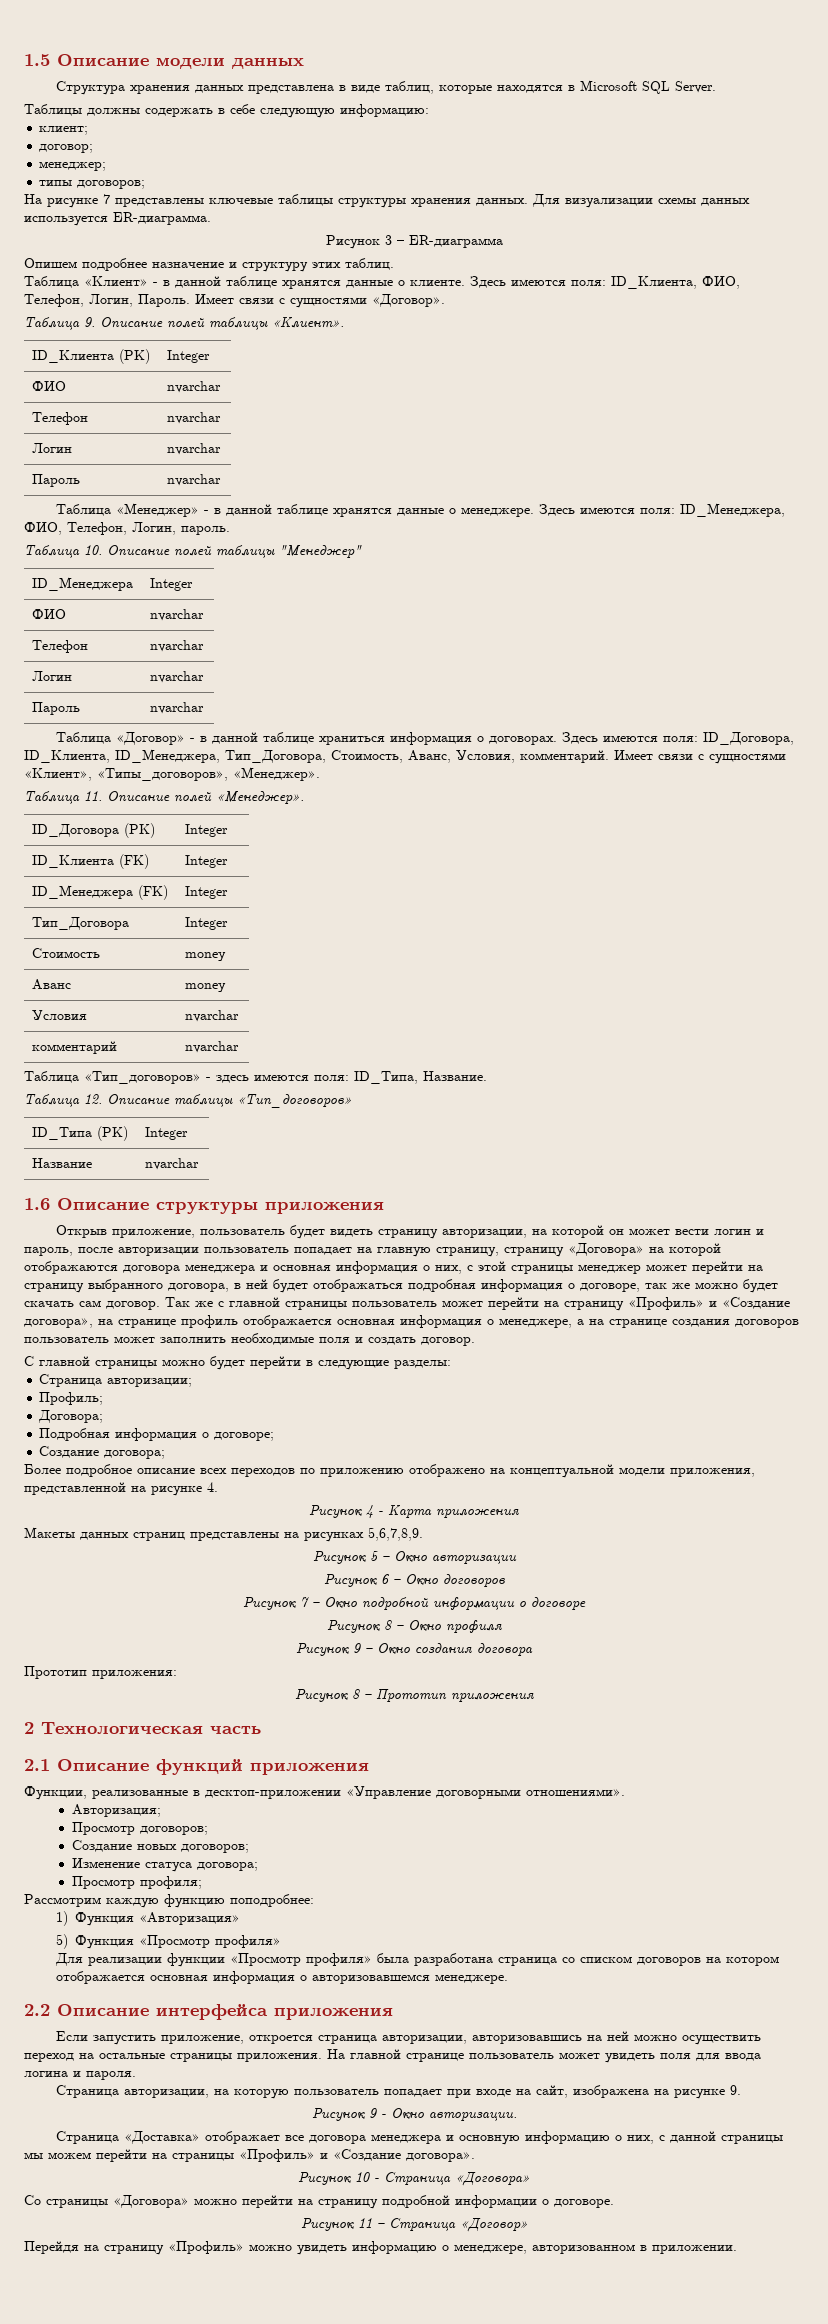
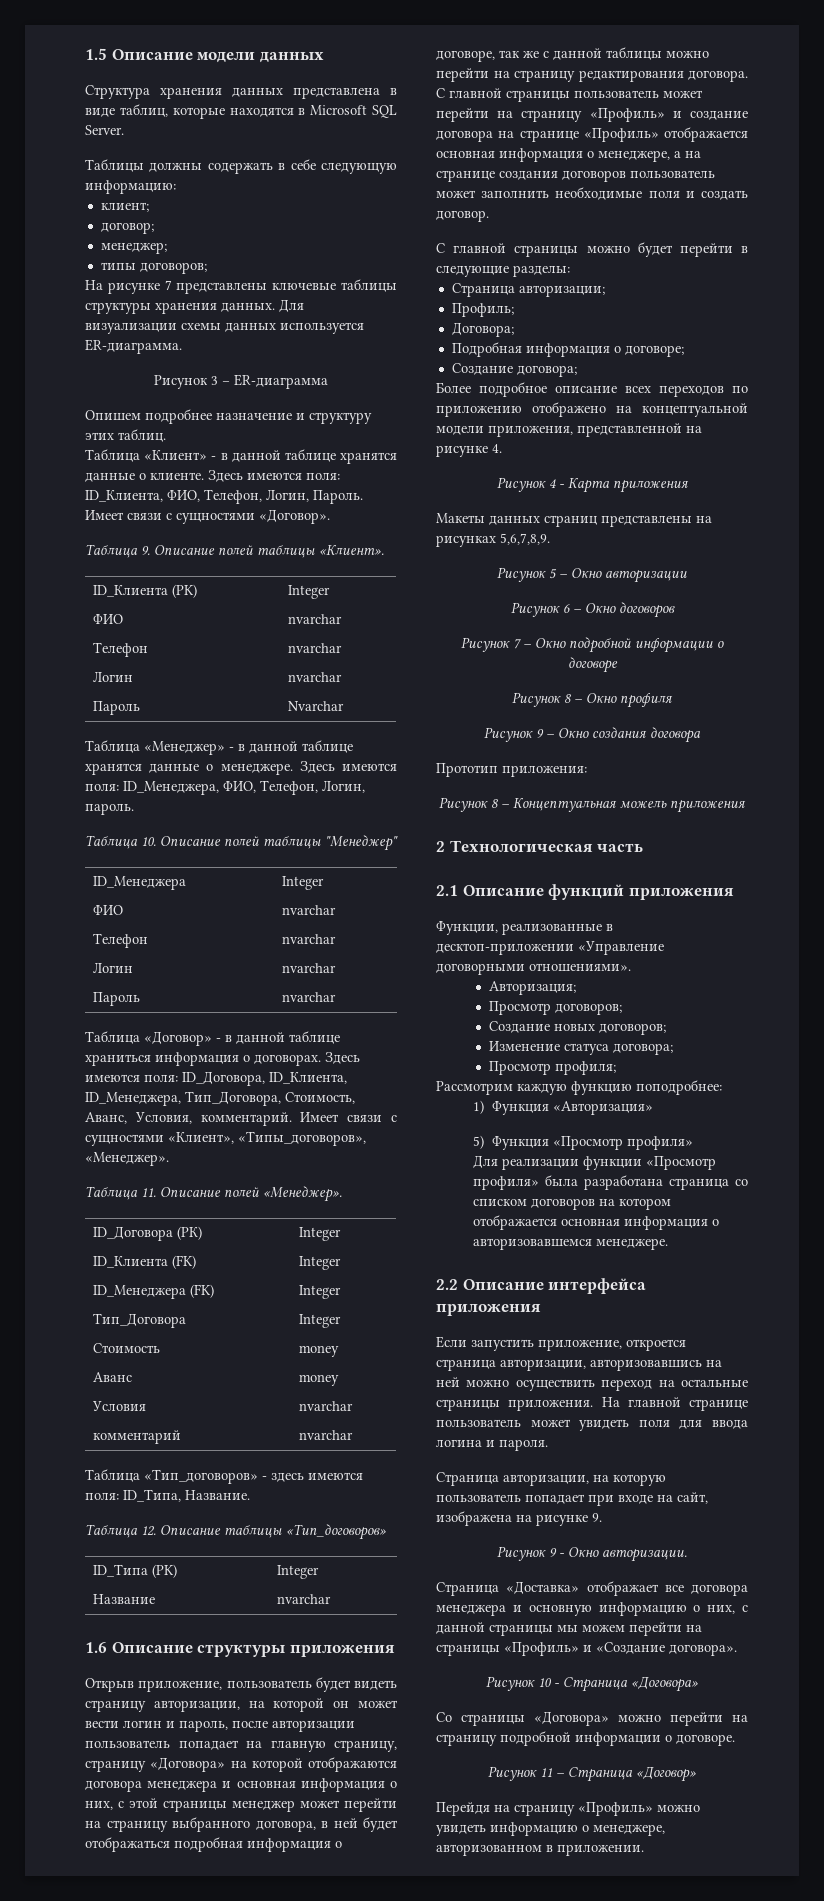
[167,474,222,486] nvarchar -> [288,701,345,711] Nvarchar
[695,1279,778,1293] [24,1297,224,1310] можно будет скачать сам договор. Так же с -> [543,47,709,60] [436,68,748,82] [436,88,445,98] с данной таблицы можно перейти на страницу редактирования договора. С
[722,1297,790,1309] [24,1315,238,1328] «Создание договора», на странице профиль -> [690,111,748,120] [436,128,659,142] создание договора на странице «Профиль»
[375,1689,447,1703] Прототип -> [513,798,667,812] Концептуальная можель

